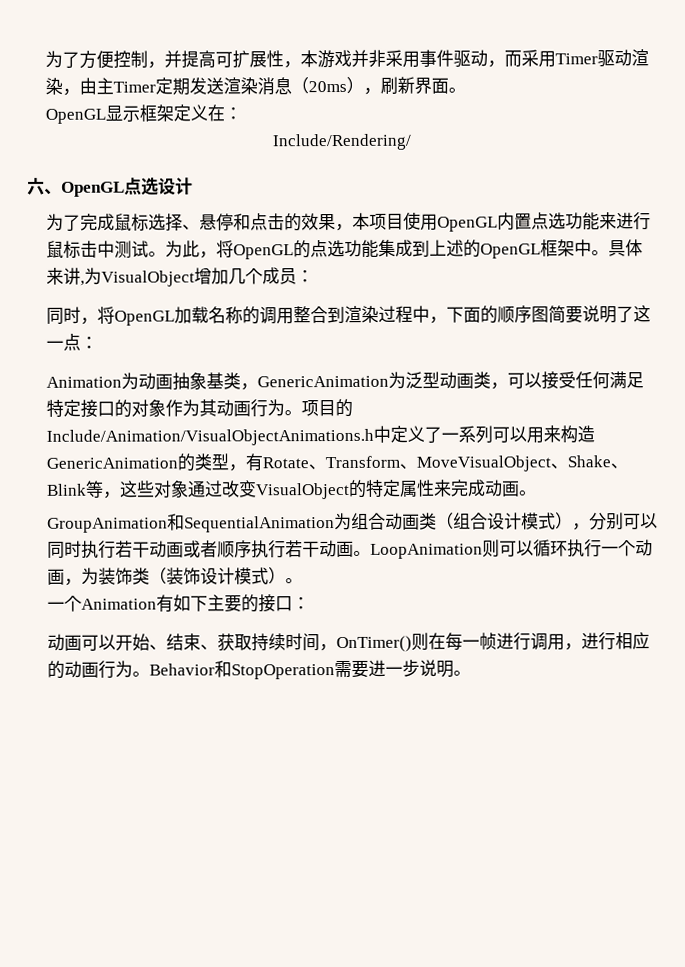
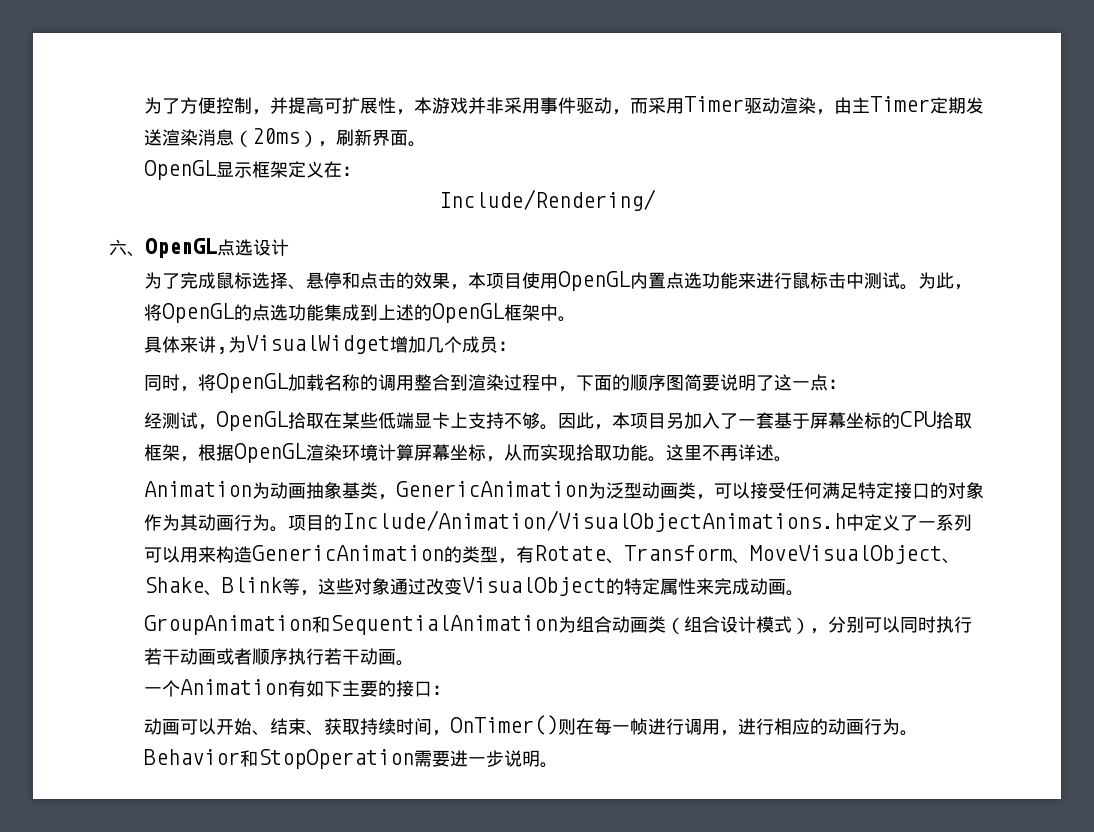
(609, 253) none -> (576, 319) //
[100,270,195,287] VisualObject -> [245,335,390,354] VisualWidget
(98, 342) none -> [143,411,972,431] [143,443,792,463] // 经测试，OpenGL拾取在某些低端显卡上支持不够。因此，本项目另加入了一套基于屏幕坐标的CPU拾取框架，根据OpenGL渲染环境计算屏幕坐标，从而实现拾取功能。这里不再详述。
[369,539,653,559] [46,567,303,586] LoopAnimation则可以循环执行一个动画，为装饰类（装饰设计模式）。 -> (414, 663) none

